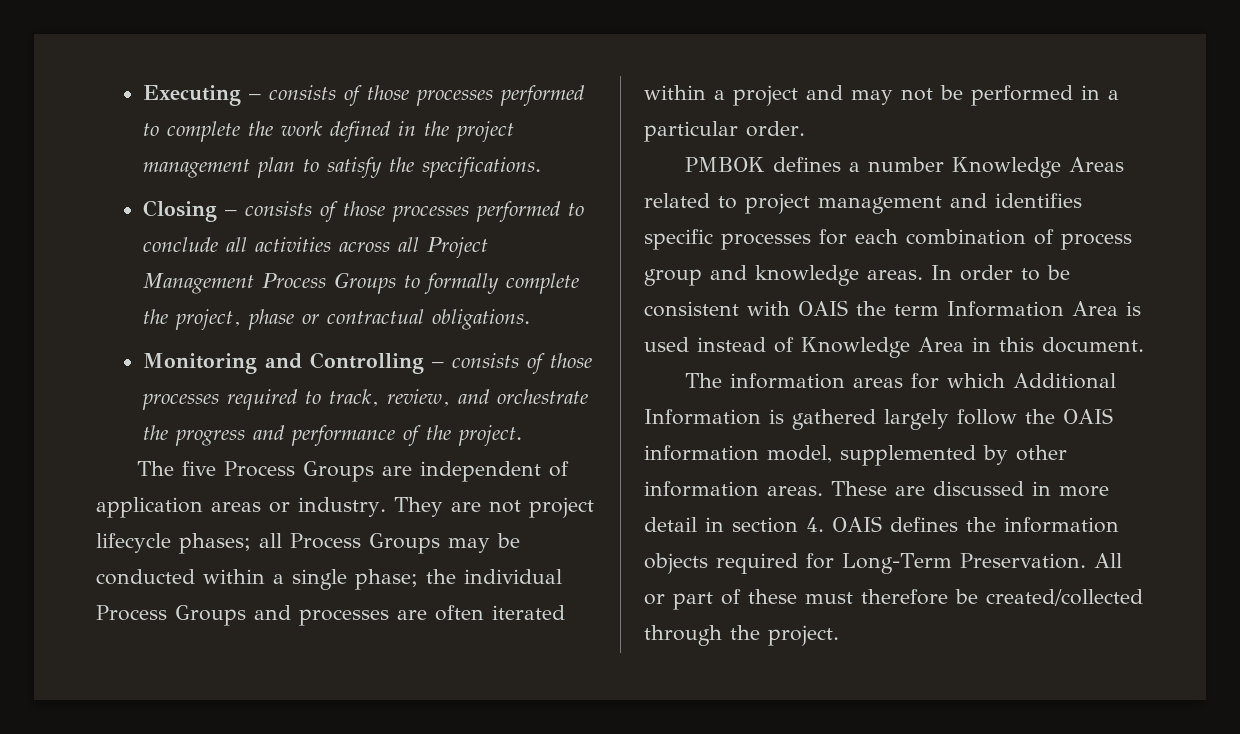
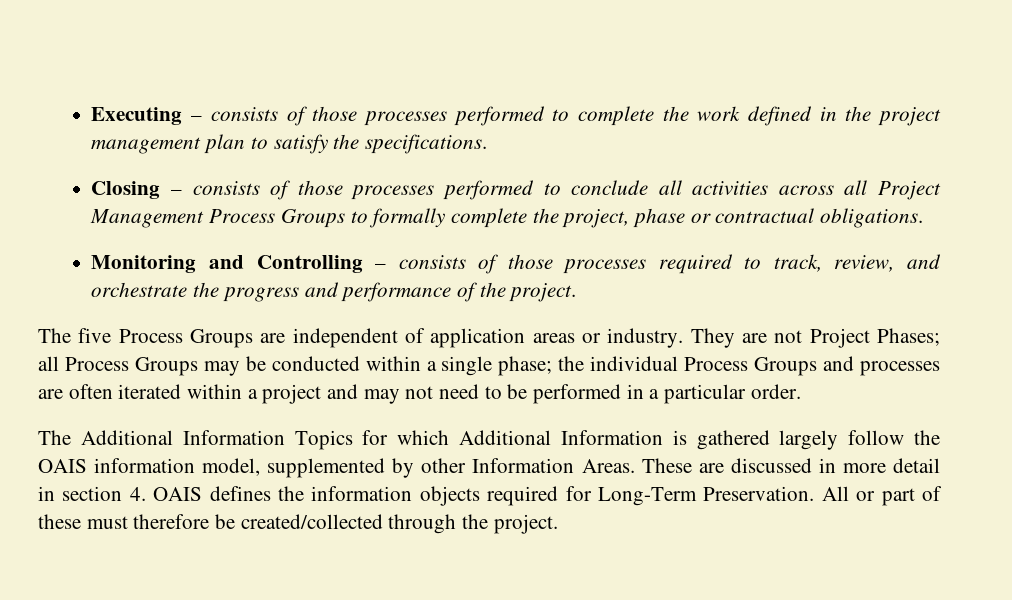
[528,497,594,518] [96,533,251,554] project lifecycle phases; -> [809,328,941,348] Project Phases;
(933, 94) none -> [439,384,502,399] need to
[685,157,1125,178] [644,193,1082,214] [644,229,1132,250] [644,265,1070,286] [644,300,1141,317] [644,337,1144,358] [685,373,904,389] PMBOK defines a number Knowledge Areas related to project management and identifies specific processes for each combination of process group and knowledge areas. In order to be consistent with OAIS the term Information Area is used instead of Knowledge Area in this document. // The information areas -> [38,430,353,450] The Additional Information Topics
[644,481,823,497] information areas. -> [472,458,635,473] Information Areas.

